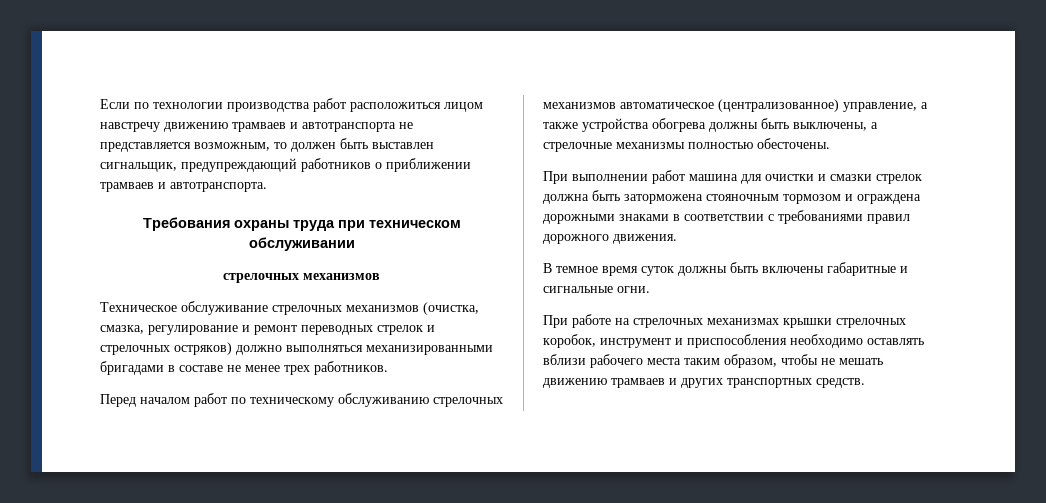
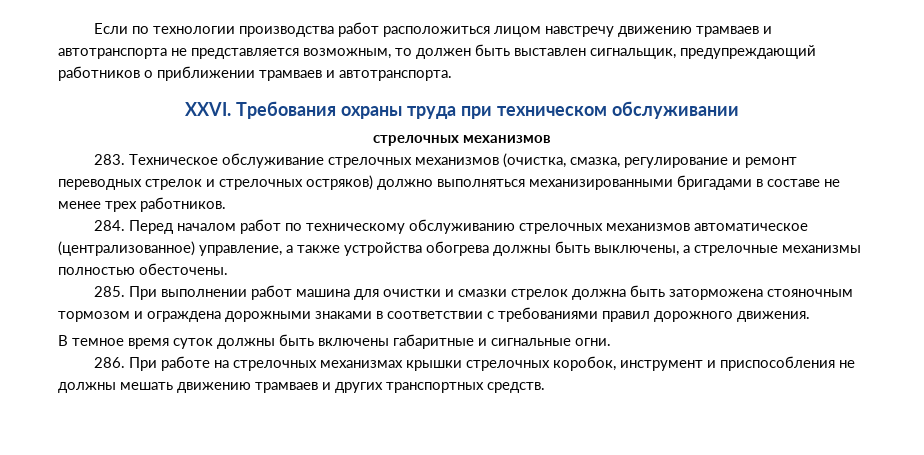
(267, 187) none -> [185,102,232,116] XXVI.
(380, 276) none -> [93,154,125,165] 283.
(388, 368) none -> [93,220,125,231] 284.
(830, 143) none -> [93,286,125,297] 285.
(650, 289) none -> [93,357,125,368] 286.
[790,334,924,348] [543,354,835,368] необходимо оставлять вблизи рабочего места таким образом, чтобы не -> [838,360,855,368] [58,382,116,393] не должны

